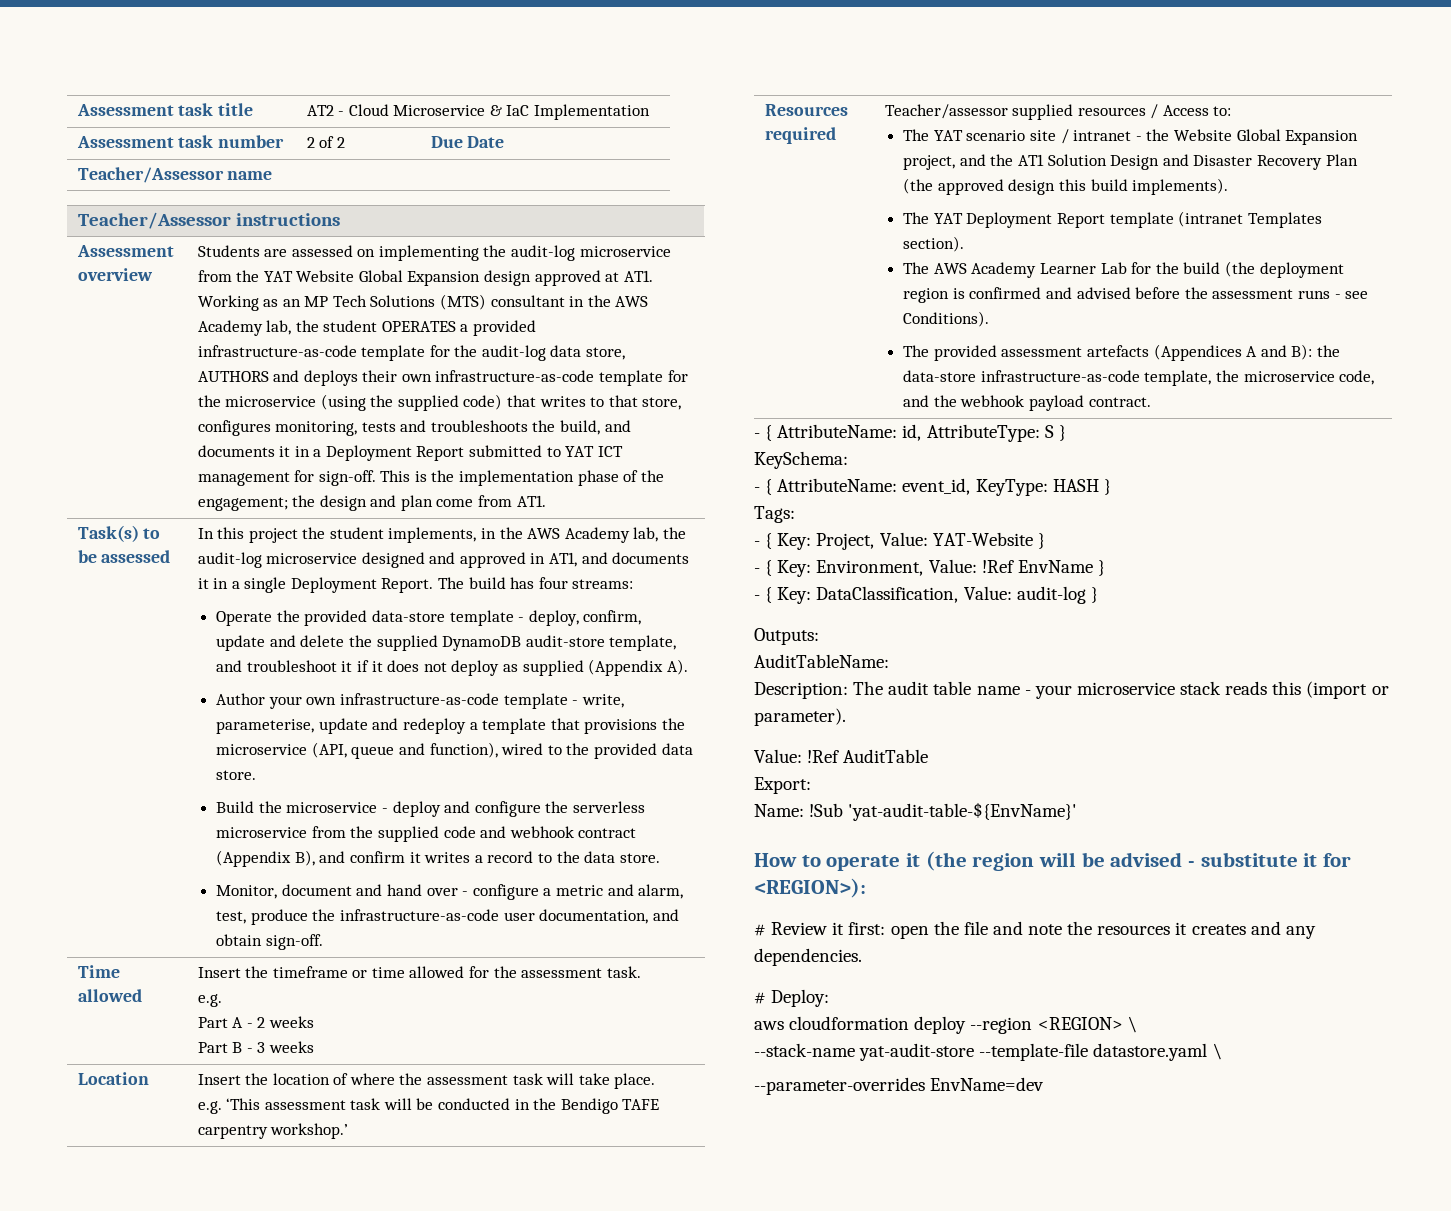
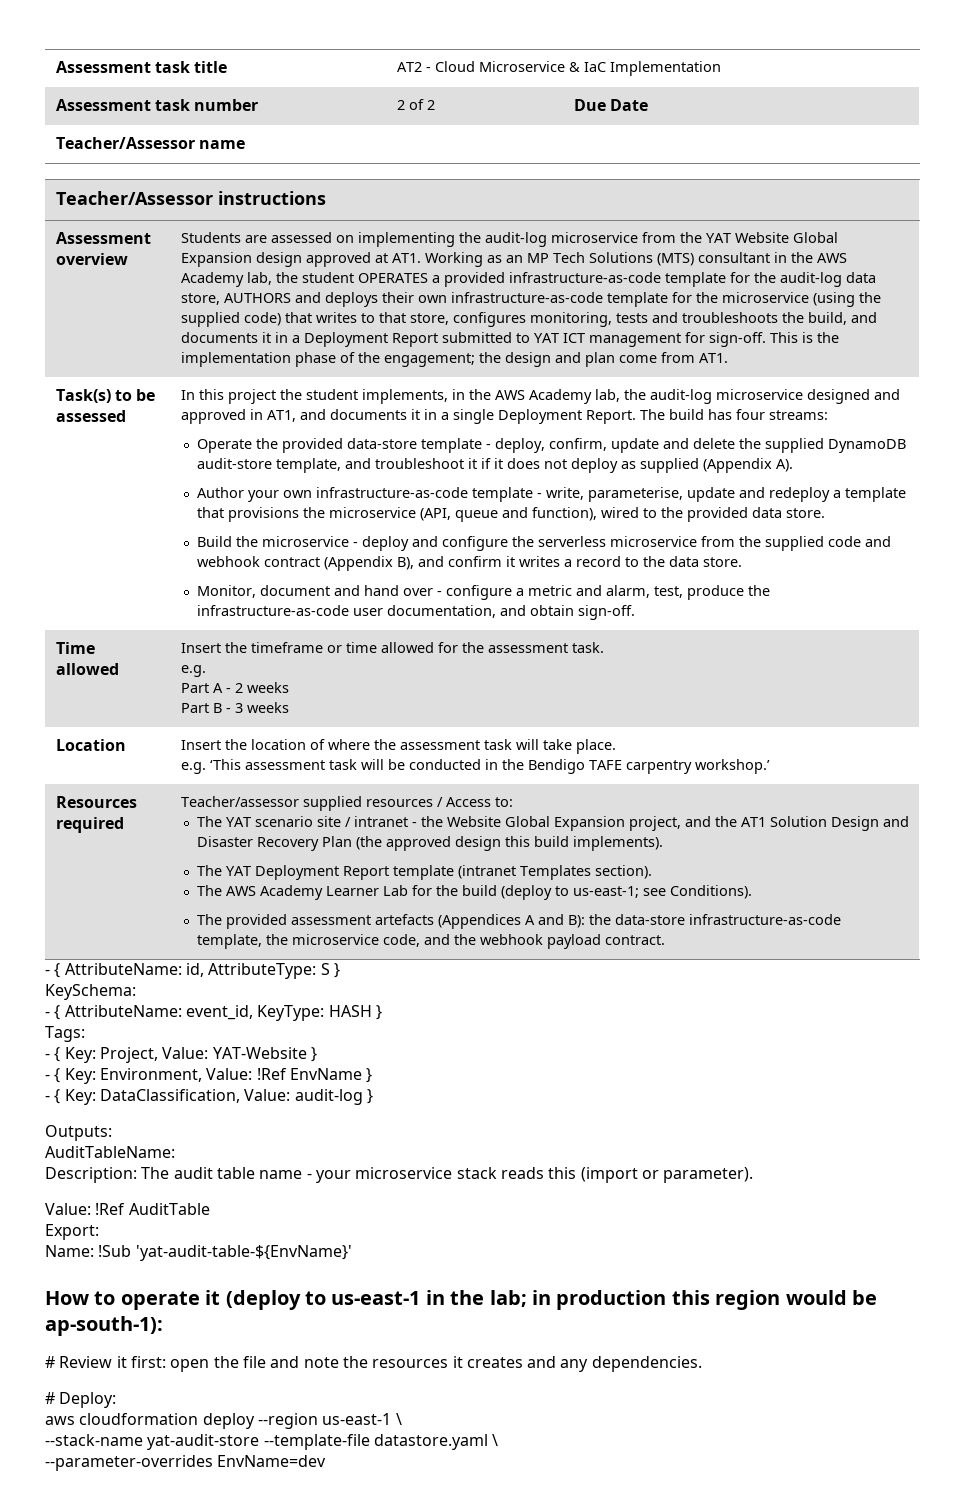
[1224,261,1344,278] [903,287,1341,303] (the deployment region is confirmed and advised before the assessment runs - -> [500,885,639,900] (deploy to us-east-1;
[925,851,1352,871] [754,878,866,898] (the region will be advised - substitute it for <REGION>): -> [225,1290,877,1310] [45,1316,163,1336] (deploy to us-east-1 in the lab; in production this region would be ap-south-1):
[1037,1017,1123,1030] <REGION> -> [322,1413,392,1425] us-east-1

